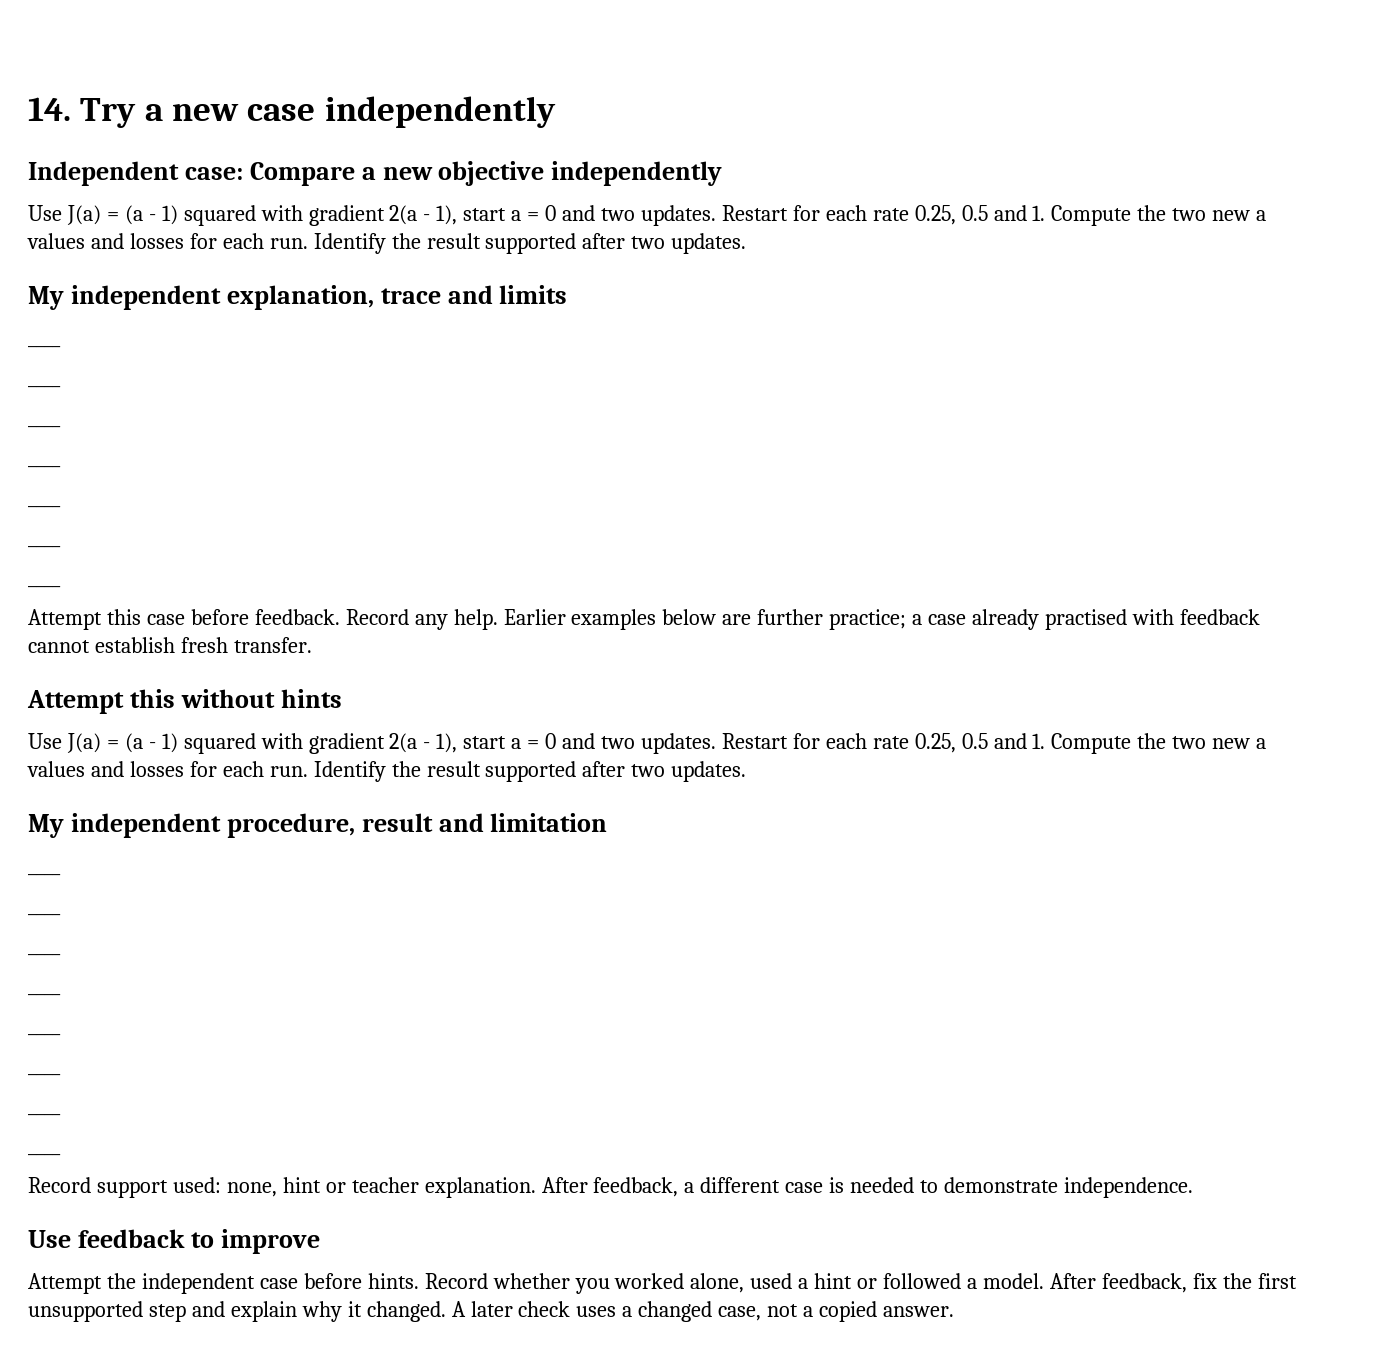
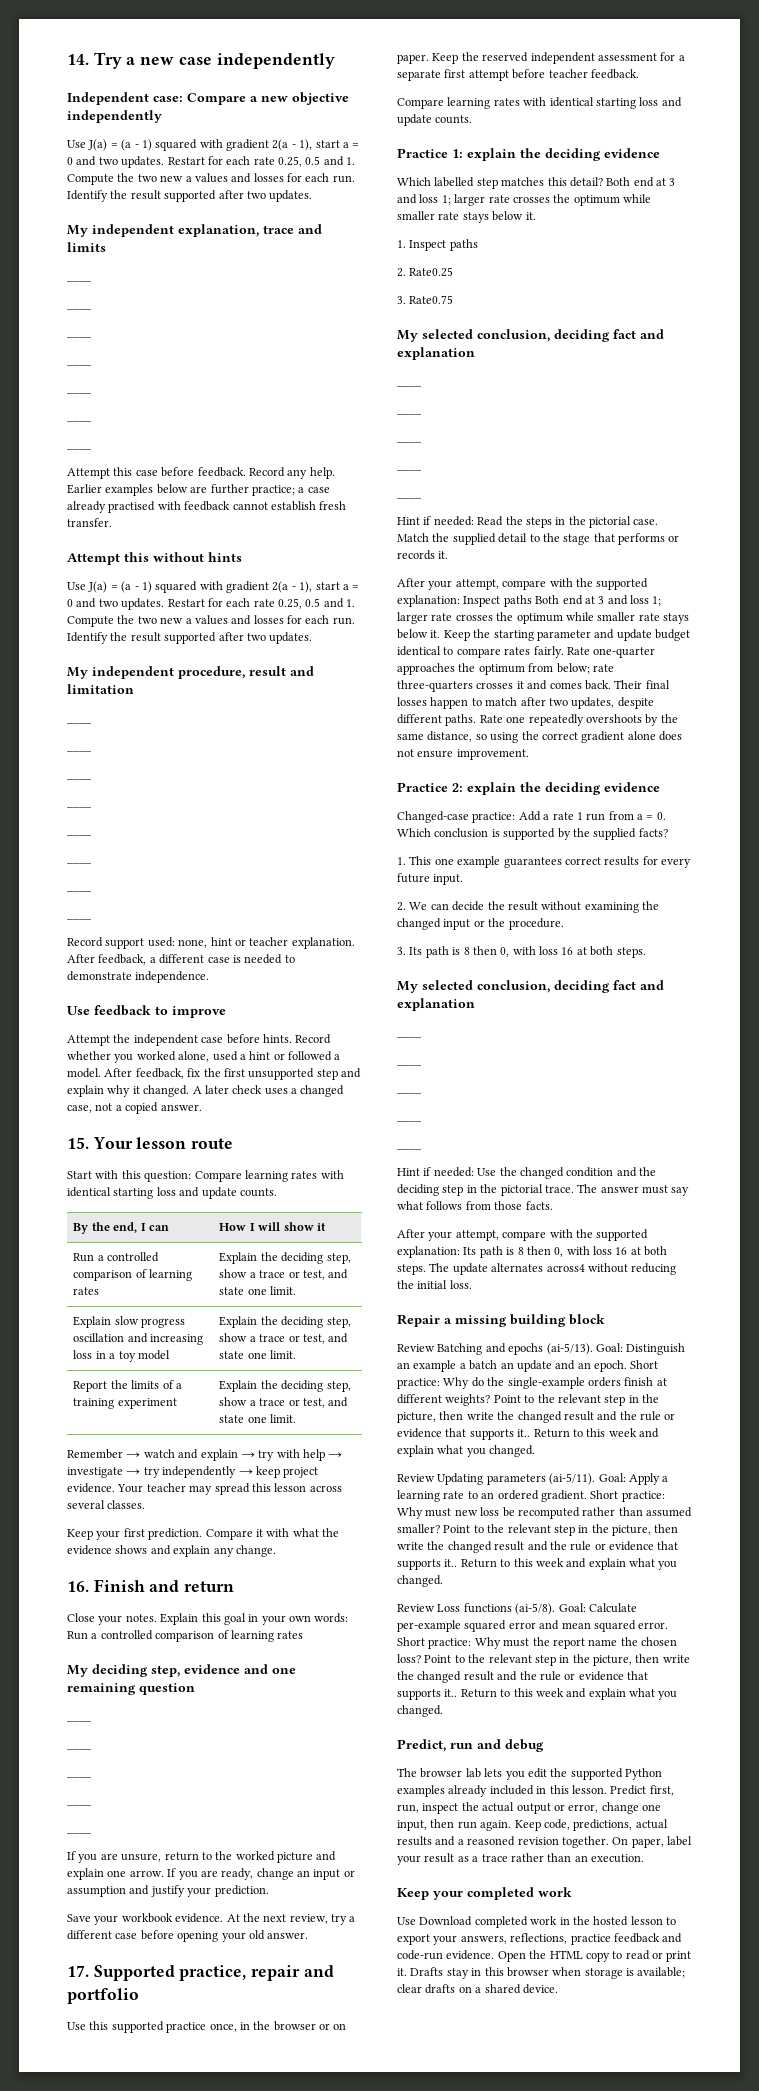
(954, 1311) none -> [67,1137,234,1149] [67,1170,344,1182] [67,1187,277,1199] [73,1222,169,1234] [219,1222,326,1231] [73,1252,160,1262] [73,1269,193,1281] [73,1287,100,1295] [219,1252,351,1264] [219,1269,349,1280] [219,1286,297,1295] [73,1316,186,1328] [73,1333,204,1345] [73,1350,170,1362] [219,1316,351,1328] [219,1333,349,1344] [219,1350,297,1359] [73,1380,182,1392] [73,1398,177,1409] [219,1380,351,1392] [219,1397,349,1408] [219,1414,297,1423] [67,1449,343,1461] [67,1466,319,1478] [67,1483,342,1495] [67,1500,146,1509] [67,1528,339,1540] [67,1545,276,1557] [67,1579,235,1592] [67,1613,349,1625] [67,1630,304,1642] [67,1664,296,1677] [67,1683,195,1695] [67,1720,92,1722] [67,1748,92,1750] [67,1776,92,1778] [67,1804,92,1806] [67,1832,92,1834] [67,1851,337,1863] [67,1868,355,1880] [67,1885,269,1897] [67,1913,356,1925] [67,1930,309,1942] [67,1965,334,1981] [67,1988,139,2004] [67,2021,347,2033] [397,52,685,64] [397,69,639,81] [397,97,682,109] [397,114,473,126] [397,148,660,161] [397,177,676,189] [397,194,651,206] [397,211,536,223] [397,239,478,251] [397,267,454,277] [397,295,454,304] [397,329,664,342] [397,347,475,360] [397,385,422,387] [397,413,422,415] [397,441,422,443] [397,469,422,471] [397,497,422,499] [397,516,659,528] [397,533,680,545] [397,550,449,560] [397,578,649,590] [397,595,662,607] [397,612,689,624] [397,629,690,641] [397,646,656,658] [397,663,614,675] [397,680,670,692] [397,697,654,709] [397,714,678,726] [397,731,682,743] [397,749,529,760] [397,782,660,795] [397,811,666,823] [397,828,668,840] [397,856,691,868] [397,873,464,885] [397,901,659,913] [397,918,564,930] [397,946,646,958] [397,980,664,993] [397,998,475,1011] [397,1036,422,1038] [397,1064,422,1066] [397,1092,422,1094] [397,1120,422,1122] [397,1148,422,1150] [397,1167,656,1179] [397,1184,690,1196] [397,1201,553,1210] [397,1229,649,1241] [397,1246,668,1258] [397,1263,677,1275] [397,1280,472,1289] [397,1314,605,1327] [397,1343,686,1355] [397,1360,659,1372] [397,1377,667,1389] [397,1394,659,1406] [397,1411,676,1423] [397,1428,659,1440] [397,1445,536,1457] [397,1473,669,1485] [397,1490,665,1502] [397,1507,692,1519] [397,1524,679,1536] [397,1541,679,1553] [397,1558,678,1570] [397,1575,443,1587] [397,1603,637,1615] [397,1620,669,1632] [397,1637,677,1649] [397,1654,690,1666] [397,1671,648,1683] [397,1688,678,1700] [397,1705,443,1717] [397,1739,544,1752] [397,1768,662,1780] [397,1785,674,1797] [397,1802,661,1814] [397,1819,668,1831] [397,1836,692,1848] [397,1853,644,1865] [397,1887,572,1900] [397,1916,676,1928] [397,1933,683,1945] [397,1950,692,1962] [397,1967,686,1979] [397,1984,558,1994] // 15. Your lesson route // Start with this question: Compare learning rates with identical starting loss and update counts. // By the end, I can | How I will show it // Run a controlled comparison of learning rates | Explain the deciding step, show a trace or test, and state one limit. // Explain slow progress oscillation and increasing loss in a toy model | Explain the deciding step, show a trace or test, and state one limit. // Report the limits of a training experiment | Explain the deciding step, show a trace or test, and state one limit. // Remember → watch and explain → try with help → investigate → try independently → keep project evidence. Your teacher may spread this lesson across several classes. // Keep your first prediction. Compare it with what the evidence shows and explain any change. // 16. Finish and return // Close your notes. Explain this goal in your own words: Run a controlled comparison of learning rates // My deciding step, evidence and one remaining question // ____ // ____ // ____ // ____ // ____ // If you are unsure, return to the worked picture and explain one arrow. If you are ready, change an input or assumption and justify your prediction. // Save your workbook evidence. At the next review, try a different case before opening your old answer. // 17. Supported practice, repair and portfolio // Use this supported practice once, in the browser or on paper. Keep the reserved independent assessment for a separate first attempt before teacher feedback. // Compare learning rates with identical starting loss and update counts. // Practice 1: explain the deciding evidence // Which labelled step matches this detail? Both end at 3 and loss 1; larger rate crosses the optimum while smaller rate stays below it. // 1. Inspect paths // 2. Rate0.25 // 3. Rate0.75 // My selected conclusion, deciding fact and explanation // ____ // ____ // ____ // ____ // ____ // Hint if needed: Read the steps in the pictorial case. Match the supplied detail to the stage that performs or records it. // After your attempt, compare with the supported explanation: Inspect paths Both end at 3 and loss 1; larger rate crosses the optimum while smaller rate stays below it. Keep the starting parameter and update budget identical to compare rates fairly. Rate one-quarter approaches the optimum from below; rate three-quarters crosses it and comes back. Their final losses happen to match after two updates, despite different paths. Rate one repeatedly overshoots by the same distance, so using the correct gradient alone does not ensure improvement. // Practice 2: explain the deciding evidence // Changed-case practice: Add a rate 1 run from a = 0. Which conclusion is supported by the supplied facts? // 1. This one example guarantees correct results for every future input. // 2. We can decide the result without examining the changed input or the procedure. // 3. Its path is 8 then 0, with loss 16 at both steps. // My selected conclusion, deciding fact and explanation // ____ // ____ // ____ // ____ // ____ // Hint if needed: Use the changed condition and the deciding step in the pictorial trace. The answer must say what follows from those facts. // After your attempt, compare with the supported explanation: Its path is 8 then 0, with loss 16 at both steps. The update alternates across4 without reducing the initial loss. // Repair a missing building block // Review Batching and epochs (ai-5/13). Goal: Distinguish an example a batch an update and an epoch. Short practice: Why do the single-example orders finish at different weights? Point to the relevant step in the picture, then write the changed result and the rule or evidence that supports it.. Return to this week and explain what you changed. // Review Updating parameters (ai-5/11). Goal: Apply a learning rate to an ordered gradient. Short practice: Why must new loss be recomputed rather than assumed smaller? Point to the relevant step in the picture, then write the changed result and the rule or evidence that supports it.. Return to this week and explain what you changed. // Review Loss functions (ai-5/8). Goal: Calculate per-example squared error and mean squared error. Short practice: Why must the report name the chosen loss? Point to the relevant step in the picture, then write the changed result and the rule or evidence that supports it.. Return to this week and explain what you changed. // Predict, run and debug // The browser lab lets you edit the supported Python examples already included in this lesson. Predict first, run, inspect the actual output or error, change one input, then run again. Keep code, predictions, actual results and a reasoned revision together. On paper, label your result as a trace rather than an execution. // Keep your completed work // Use Download completed work in the hosted lesson to export your answers, reflections, practice feedback and code-run evidence. Open the HTML copy to read or print it. Drafts stay in this browser when storage is available; clear drafts on a shared device.

